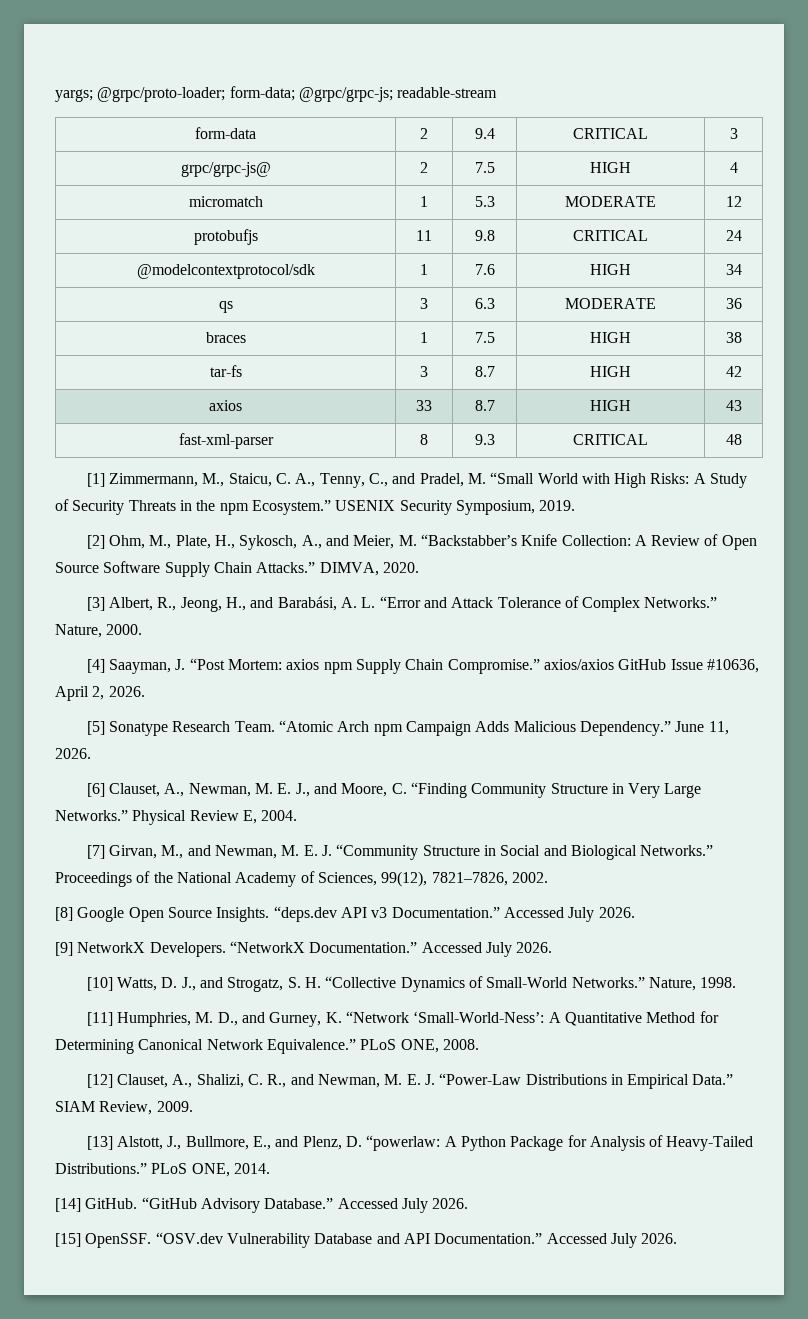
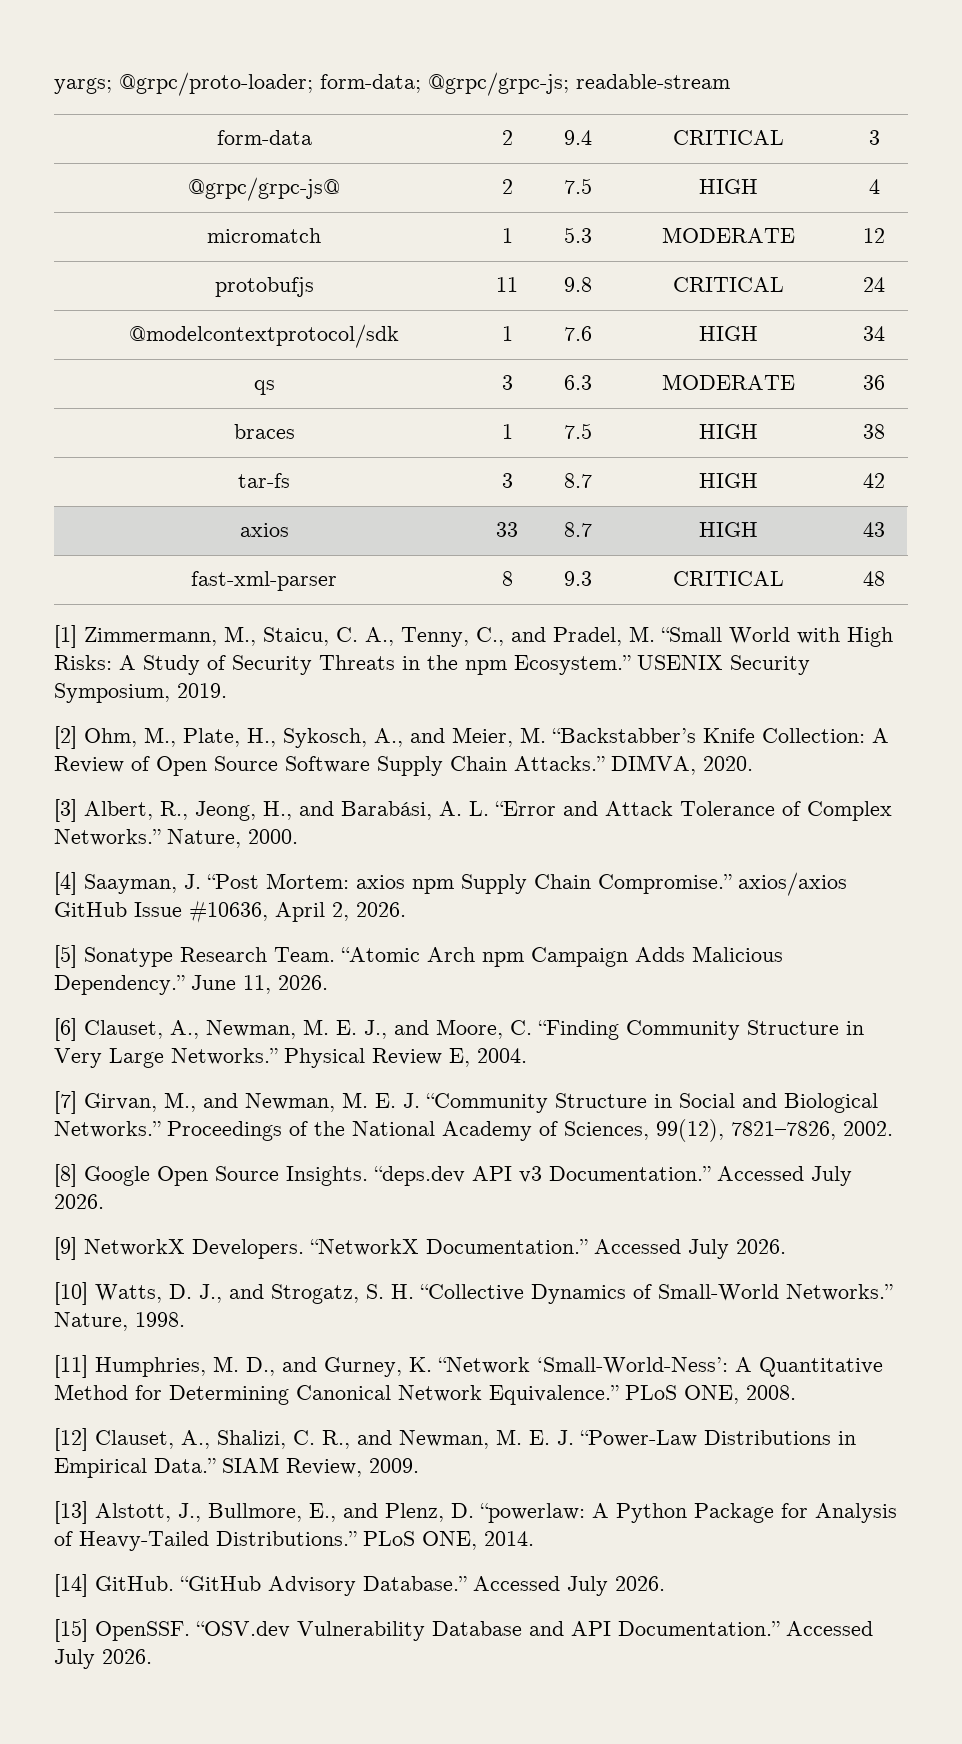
[180,162,271,177] grpc/grpc-js@ -> [188,177,340,201] @grpc/grpc-js@

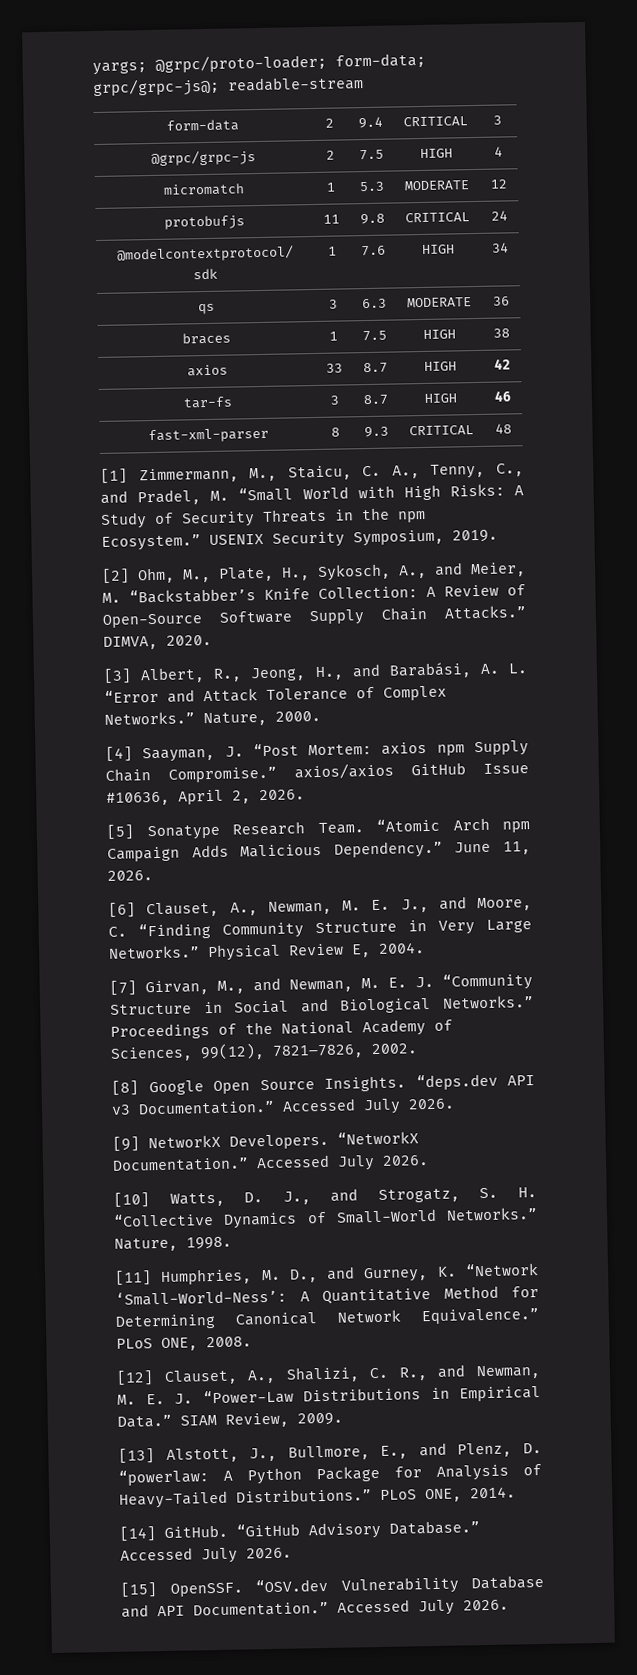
[428,72,569,96] @grpc/grpc-js; -> [92,77,220,98] grpc/grpc-js@;
[188,177,340,201] @grpc/grpc-js@ -> [150,150,256,166] @grpc/grpc-js
(885, 431) none -> [186,364,228,377] [325,363,343,373] [363,362,388,374] [424,361,458,371] [493,358,511,370] // axios | 33 | 8.7 | HIGH | 42
[863,473,885,488] [239,523,289,537] [496,522,518,537] [564,522,592,537] [698,522,758,537] [863,522,885,537] 42 // axios | 33 | 8.7 | HIGH | 43 -> [493,390,511,402] 46
[156,756,278,776] Open Source -> [102,613,203,628] Open-Source

